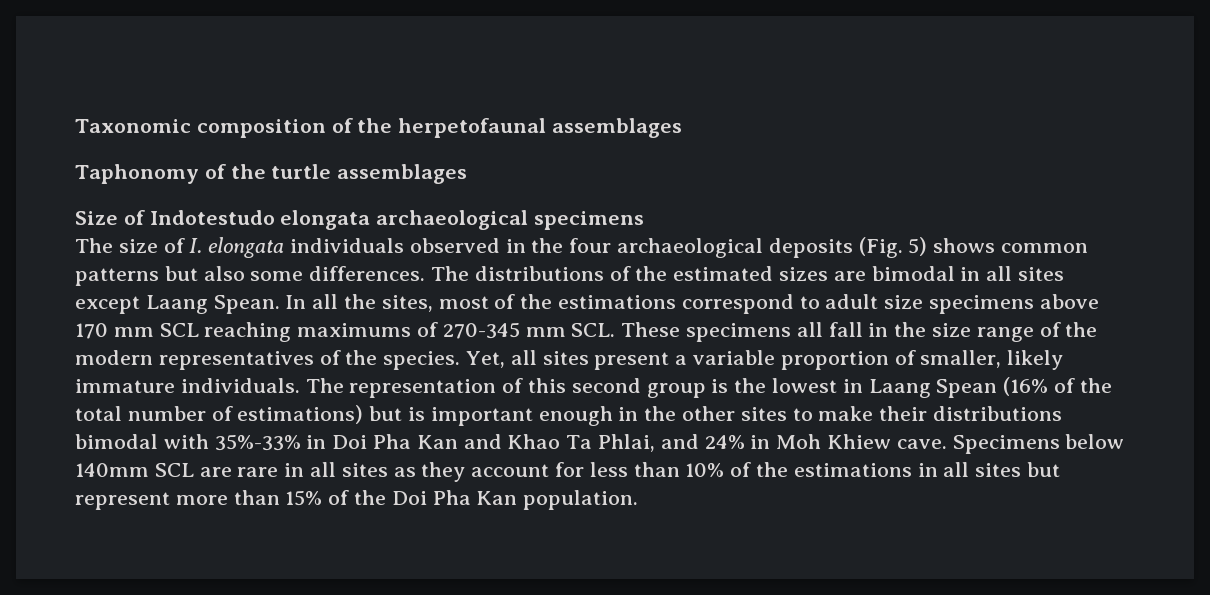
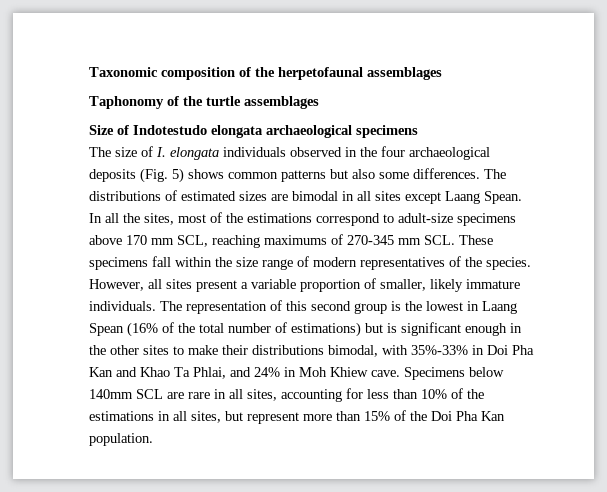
[635,266,668,281] the -> (177, 195) none
[825,294,924,309] adult size -> [398,213,453,223] adult-size
[159,323,199,337] SCL -> [177,235,208,247] SCL,
[796,322,889,337] all fall in -> [152,256,212,267] fall within
[1065,322,1098,337] the -> (309, 261) none
[466,351,506,368] Yet, -> [89,279,144,291] However,
[430,407,533,426] important -> [401,322,461,336] significant
[75,434,158,449] bimodal -> [328,345,378,357] bimodal,
[341,462,550,482] sites as they account -> [247,389,342,402] sites, accounting
[975,463,1022,477] sites -> [191,411,221,423] sites,

